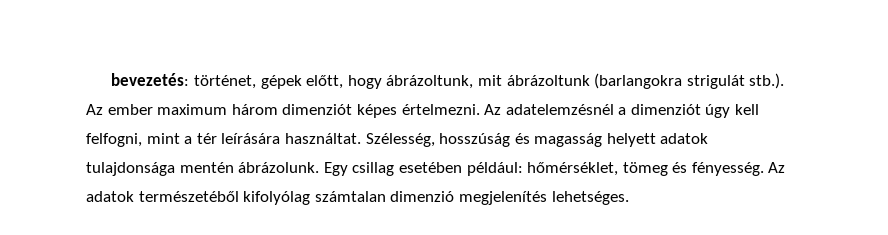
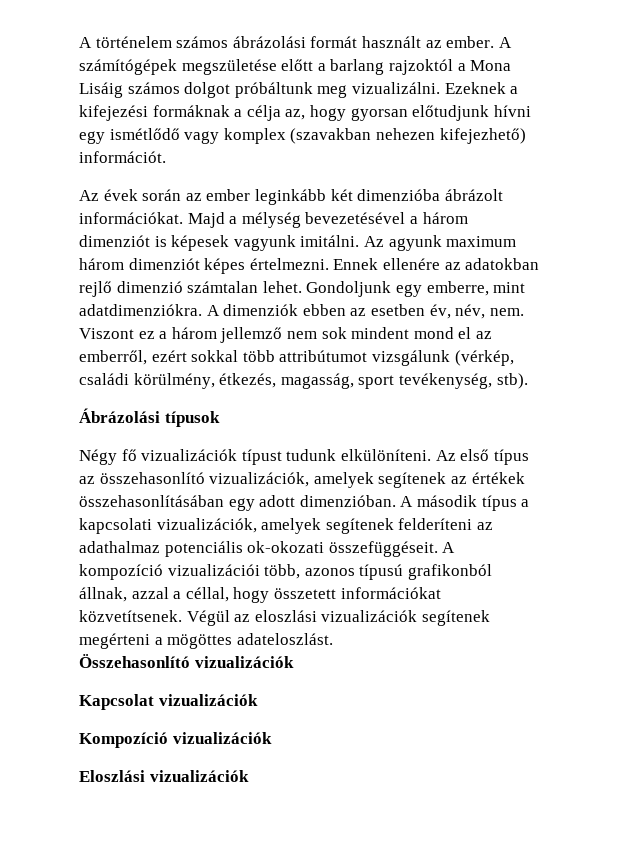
[111,73,785,89] [86,104,153,115] bevezetés: történet, gépek előtt, hogy ábrázoltunk, mit ábrázoltunk (barlangokra strigulát stb.). Az ember -> [79,36,512,48] [79,59,512,75] [79,82,519,98] [79,105,531,121] [79,128,526,144] [79,151,166,163] [79,189,503,205] [79,212,468,228] [79,235,442,251] A történelem számos ábrázolási formát használt az ember. A számítógépek megszületése előtt a barlang rajzoktól a Mona Lisáig számos dolgot próbáltunk meg vizualizálni. Ezeknek a kifejezési formáknak a célja az, hogy gyorsan előtudjunk hívni egy ismétlődő vagy komplex (szavakban nehezen kifejezhető) információt. // Az évek során az ember leginkább két dimenzióba ábrázolt információkat. Majd a mélység bevezetésével a három dimenziót is képesek vagyunk imitálni. Az agyunk
[484,104,760,118] [86,133,709,147] [86,162,786,176] [86,191,629,205] Az adatelemzésnél a dimenziót úgy kell felfogni, mint a tér leírására használtat. Szélesség, hosszúság és magasság helyett adatok tulajdonsága mentén ábrázolunk. Egy csillag esetében például: hőmérséklet, tömeg és fényesség. Az adatok természetéből kifolyólag számtalan dimenzió megjelenítés lehetséges. -> [333,258,540,270] [79,281,526,297] [79,304,524,319] [79,327,492,343] [79,350,514,366] [79,373,528,389] [79,408,220,427] [79,449,529,465] [79,472,525,488] [79,495,530,511] [79,518,493,534] [79,541,456,557] [79,564,492,580] [79,587,441,603] [79,610,490,626] [79,633,333,649] [79,654,294,668] [79,694,258,710] [79,732,272,748] [79,770,249,782] Ennek ellenére az adatokban rejlő dimenzió számtalan lehet. Gondoljunk egy emberre, mint adatdimenziókra. A dimenziók ebben az esetben év, név, nem. Viszont ez a három jellemző nem sok mindent mond el az emberről, ezért sokkal több attribútumot vizsgálunk (vérkép, családi körülmény, étkezés, magasság, sport tevékenység, stb). // Ábrázolási típusok // Négy fő vizualizációk típust tudunk elkülöníteni. Az első típus az összehasonlító vizualizációk, amelyek segítenek az értékek összehasonlításában egy adott dimenzióban. A második típus a kapcsolati vizualizációk, amelyek segítenek felderíteni az adathalmaz potenciális ok-okozati összefüggéseit. A kompozíció vizualizációi több, azonos típusú grafikonból állnak, azzal a céllal, hogy összetett információkat közvetítsenek. Végül az eloszlási vizualizációk segítenek megérteni a mögöttes adateloszlást. // Összehasonlító vizualizációk // Kapcsolat vizualizációk // Kompozíció vizualizációk // Eloszlási vizualizációk

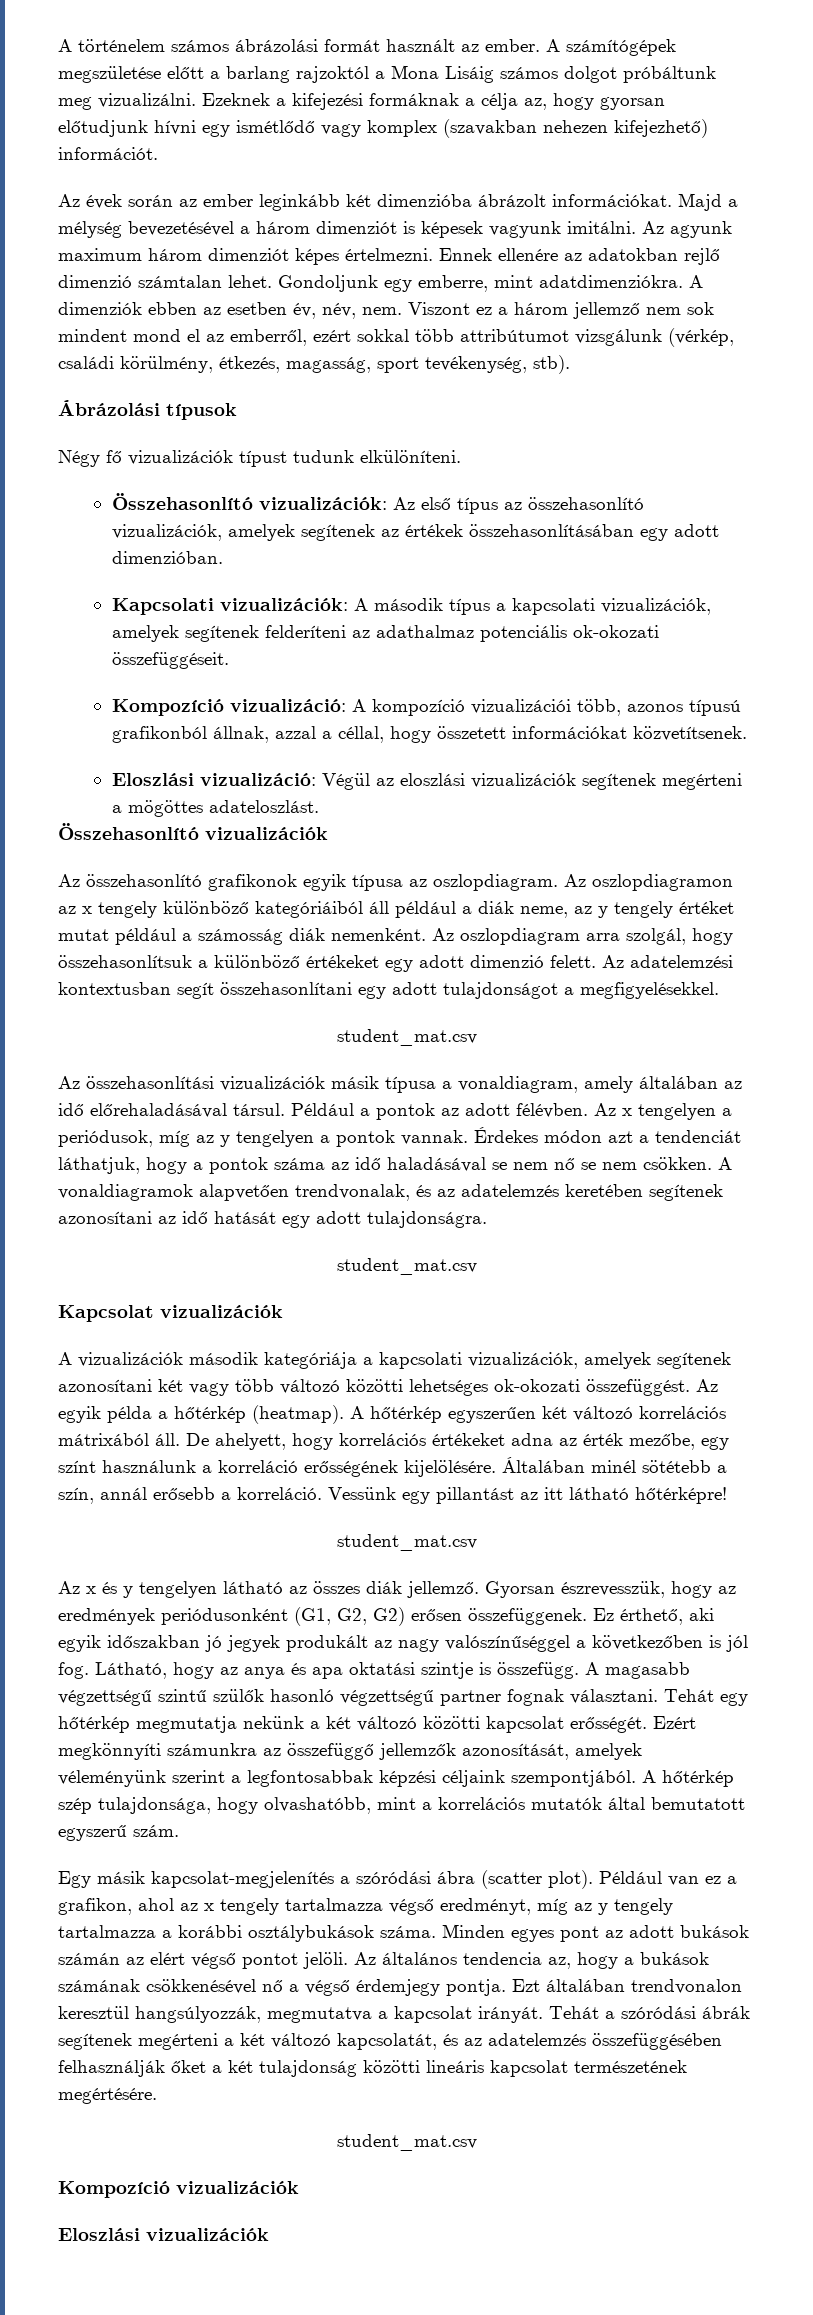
(431, 455) none -> [111,493,387,510] // Összehasonlító vizualizációk:
(396, 501) none -> [111,598,348,615] // Kapcsolati vizualizációk:
(438, 549) none -> [111,699,346,716] // Kompozíció vizualizáció:
(182, 616) none -> [111,773,316,786] // Eloszlási vizualizáció:
[79,694,258,710] Kapcsolat vizualizációk -> [58,874,733,891] [58,901,734,918] [58,928,733,945] [58,955,733,972] [58,982,719,999] [336,1029,477,1046] [58,1076,742,1093] [58,1103,732,1120] [58,1127,741,1147] [58,1157,732,1174] [58,1184,723,1201] [58,1211,487,1228] [336,1258,477,1275] [58,1305,283,1322] [58,1352,731,1369] [58,1379,718,1396] [58,1405,726,1424] [58,1433,729,1450] [58,1457,727,1477] [58,1487,727,1504] [336,1534,477,1551] [58,1581,736,1598] [58,1607,714,1626] [58,1635,748,1652] [58,1662,690,1679] [58,1689,748,1706] [58,1716,696,1733] [58,1743,642,1760] [58,1770,734,1787] [58,1797,745,1814] [58,1825,179,1841] [58,1870,737,1889] [58,1898,673,1915] [58,1924,749,1942] [58,1952,709,1969] [58,1979,742,1996] [58,2006,750,2023] [58,2033,722,2050] [58,2060,687,2077] [58,2088,157,2104] [336,2134,477,2151] Az összehasonlító grafikonok egyik típusa az oszlopdiagram. Az oszlopdiagramon az x tengely különböző kategóriáiból áll például a diák neme, az y tengely értéket mutat például a számosság diák nemenként. Az oszlopdiagram arra szolgál, hogy összehasonlítsuk a különböző értékeket egy adott dimenzió felett. Az adatelemzési kontextusban segít összehasonlítani egy adott tulajdonságot a megfigyelésekkel. // student_mat.csv // Az összehasonlítási vizualizációk másik típusa a vonaldiagram, amely általában az idő előrehaladásával társul. Például a pontok az adott félévben. Az x tengelyen a periódusok, míg az y tengelyen a pontok vannak. Érdekes módon azt a tendenciát láthatjuk, hogy a pontok száma az idő haladásával se nem nő se nem csökken. A vonaldiagramok alapvetően trendvonalak, és az adatelemzés keretében segítenek azonosítani az idő hatását egy adott tulajdonságra. // student_mat.csv // Kapcsolat vizualizációk // A vizualizációk második kategóriája a kapcsolati vizualizációk, amelyek segítenek azonosítani két vagy több változó közötti lehetséges ok-okozati összefüggést. Az egyik példa a hőtérkép (heatmap). A hőtérkép egyszerűen két változó korrelációs mátrixából áll. De ahelyett, hogy korrelációs értékeket adna az érték mezőbe, egy színt használunk a korreláció erősségének kijelölésére. Általában minél sötétebb a szín, annál erősebb a korreláció. Vessünk egy pillantást az itt látható hőtérképre! // student_mat.csv // Az x és y tengelyen látható az összes diák jellemző. Gyorsan észrevesszük, hogy az eredmények periódusonként (G1, G2, G2) erősen összefüggenek. Ez érthető, aki egyik időszakban jó jegyek produkált az nagy valószínűséggel a következőben is jól fog. Látható, hogy az anya és apa oktatási szintje is összefügg. A magasabb végzettségű szintű szülők hasonló végzettségű partner fognak választani. Tehát egy hőtérkép megmutatja nekünk a két változó közötti kapcsolat erősségét. Ezért megkönnyíti számunkra az összefüggő jellemzők azonosítását, amelyek véleményünk szerint a legfontosabbak képzési céljaink szempontjából. A hőtérkép szép tulajdonsága, hogy olvashatóbb, mint a korrelációs mutatók által bemutatott egyszerű szám. // Egy másik kapcsolat-megjelenítés a szóródási ábra (scatter plot). Például van ez a grafikon, ahol az x tengely tartalmazza végső eredményt, míg az y tengely tartalmazza a korábbi osztálybukások száma. Minden egyes pont az adott bukások számán az elért végső pontot jelöli. Az általános tendencia az, hogy a bukások számának csökkenésével nő a végső érdemjegy pontja. Ezt általában trendvonalon keresztül hangsúlyozzák, megmutatva a kapcsolat irányát. Tehát a szóródási ábrák segítenek megérteni a két változó kapcsolatát, és az adatelemzés összefüggésében felhasználják őket a két tulajdonság közötti lineáris kapcsolat természetének megértésére. // student_mat.csv

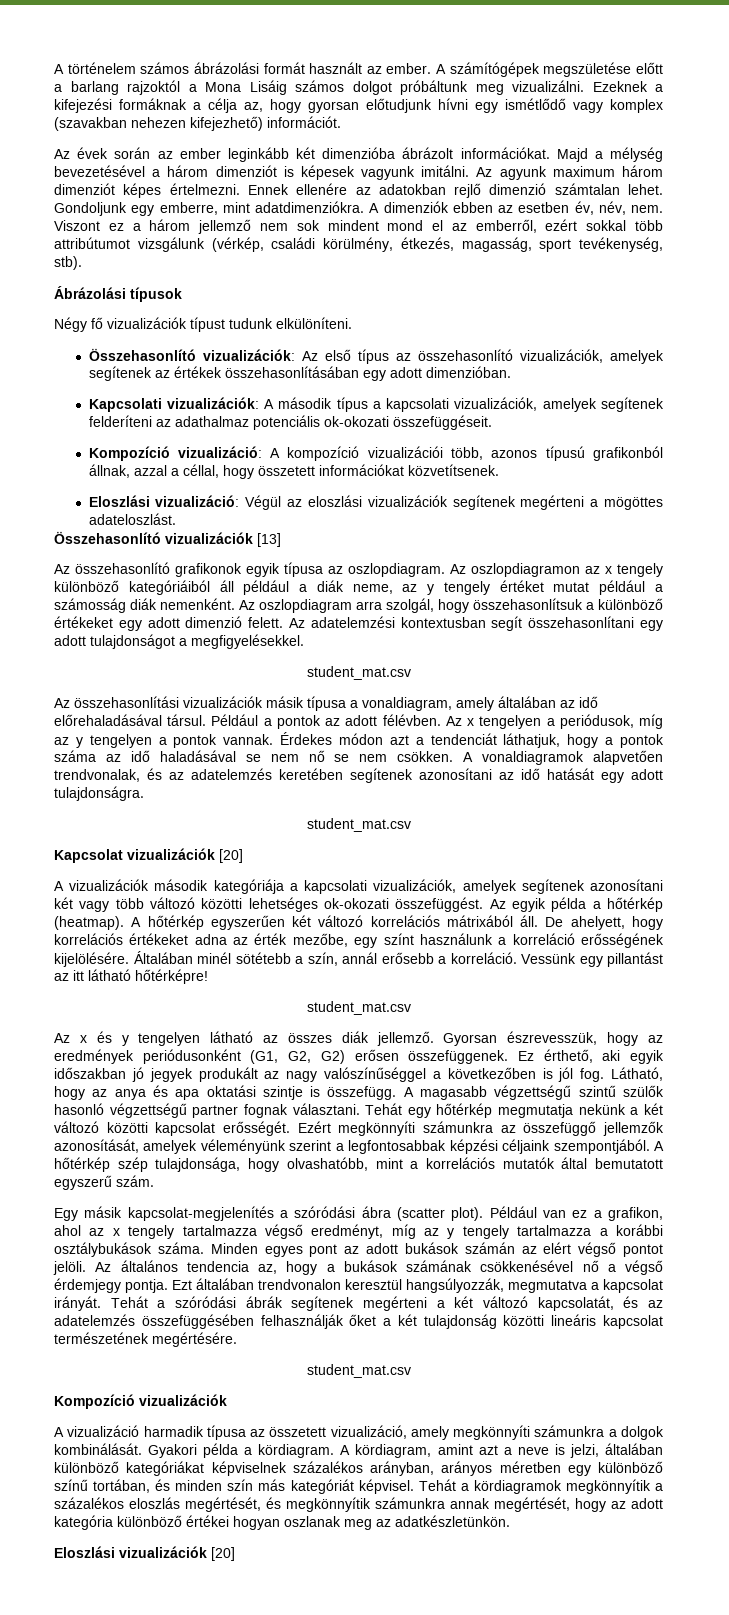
(328, 833) none -> [257,533,281,547] [13]
(283, 1311) none -> [219,849,243,863] [20]
(299, 2187) none -> [54,1425,664,1440] [54,1443,664,1458] [54,1461,663,1476] [54,1479,663,1494] [54,1497,663,1512] [54,1515,510,1530] // A vizualizáció harmadik típusa az összetett vizualizáció, amely megkönnyíti számunkra a dolgok kombinálását. Gyakori példa a kördiagram. A kördiagram, amint azt a neve is jelzi, általában különböző kategóriákat képviselnek százalékos arányban, arányos méretben egy különböző színű tortában, és minden szín más kategóriát képvisel. Tehát a kördiagramok megkönnyítik a százalékos eloszlás megértését, és megkönnyítik számunkra annak megértését, hogy az adott kategória különböző értékei hogyan oszlanak meg az adatkészletünkön.
(269, 2234) none -> [211,1547,235,1561] [20]

